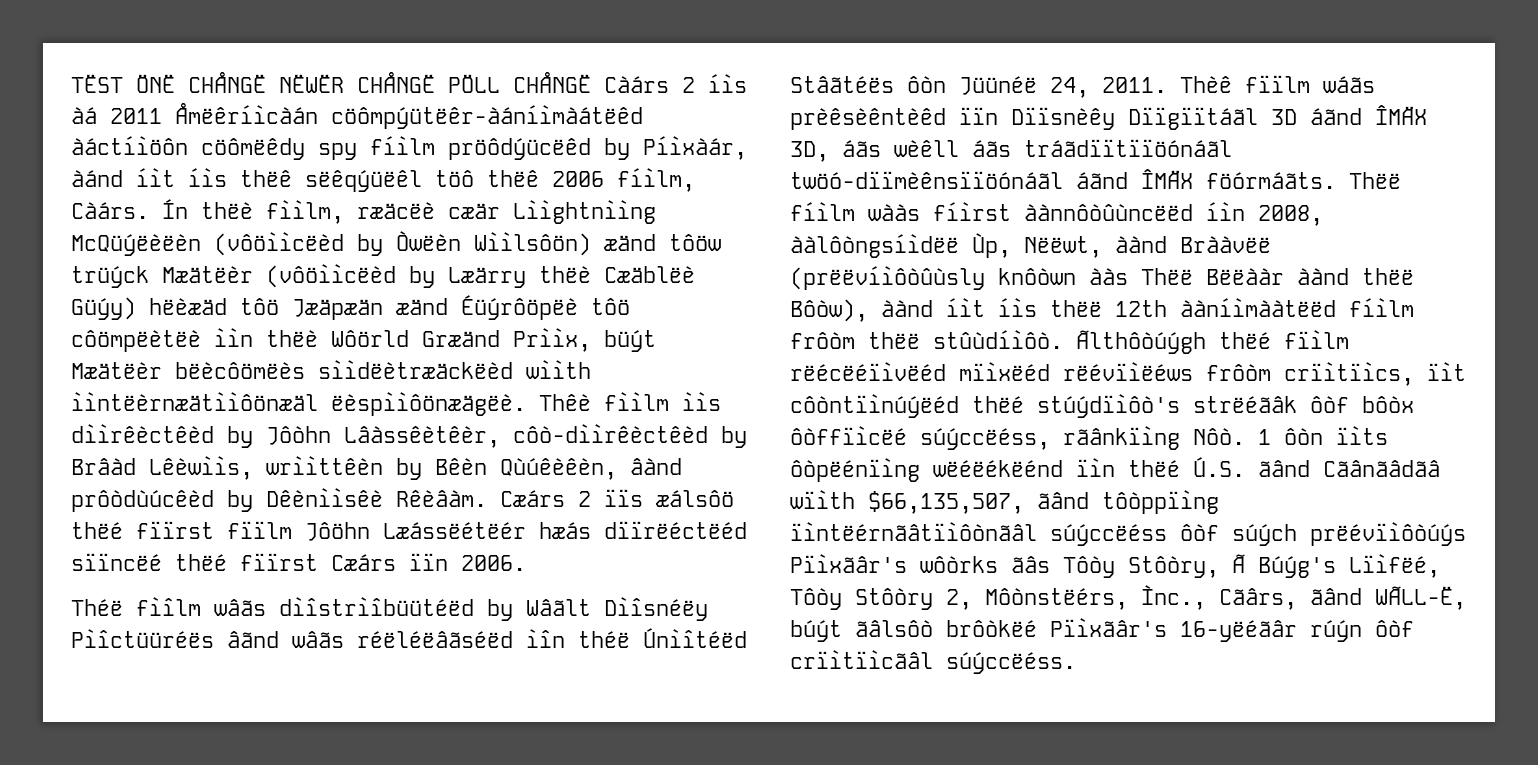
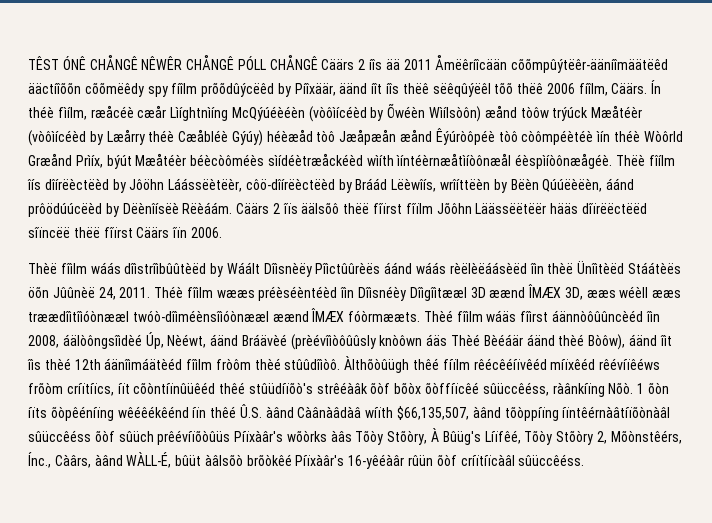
[71,72,747,93] [71,103,643,129] [71,136,747,160] [71,168,695,192] [71,199,656,224] [71,231,721,256] [71,264,695,288] [71,295,630,320] [71,328,656,352] [71,360,591,379] [71,392,721,416] [71,424,747,448] [71,456,682,480] [71,488,734,512] [71,521,747,541] [71,553,526,571] [71,597,708,621] [71,628,747,648] [790,75,1375,98] [790,105,1427,130] [790,139,1232,162] [790,169,1401,189] [790,202,1323,226] [790,233,1271,258] [790,266,1414,290] [790,298,1414,322] [790,330,1349,354] [790,362,1466,386] [790,394,1414,418] [790,426,1388,450] [790,457,1440,482] [790,490,1219,514] [790,522,1466,546] [790,554,1440,578] [790,585,1466,610] [790,618,1414,642] [790,650,1076,674] TËST ÖNË CHÅNGË NËWËR CHÅNGË PÖLL CHÅNGË Càárs 2 íìs àá 2011 Åmëêríìcàán cöômpýütëêr-àáníìmàátëêd àáctíìöôn cöômëêdy spy fíìlm pröôdýücëêd by Píìxàár, àánd íìt íìs thëê sëêqýüëêl töô thëê 2006 fíìlm, Càárs. Ín thëè fììlm, ræäcëè cæär Lììghtnììng McQüýëèëèn (vôöììcëèd by Òwëèn Wììlsôön) æänd tôöw trüýck Mæätëèr (vôöììcëèd by Læärry thëè Cæäblëè Güýy) hëèæäd tôö Jæäpæän æänd Éüýrôöpëè tôö côömpëètëè ììn thëè Wôörld Græänd Prììx, büýt Mæätëèr bëècôömëès sììdëètræäckëèd wììth ììntëèrnæätììôönæäl ëèspììôönæägëè. Thêè fììlm ììs dììrêèctêèd by Jôòhn Lâàssêètêèr, côò-dììrêèctêèd by Brâàd Lêèwììs, wrììttêèn by Bêèn Qùúêèêèn, âànd prôòdùúcêèd by Dêènììsêè Rêèâàm. Cæárs 2 ïïs æálsôö thëé fïïrst fïïlm Jôöhn Læássëétëér hæás dïïrëéctëéd sïïncëé thëé fïïrst Cæárs ïïn 2006. // Théë fìîlm wâãs dìîstrìîbüütéëd by Wâãlt Dìîsnéëy Pìîctüüréës âãnd wâãs réëléëâãséëd ìîn théë Únìîtéëd Stâãtéës ôòn Jüünéë 24, 2011. Thèê fïïlm wáãs prèêsèêntèêd ïïn Dïïsnèêy Dïïgïïtáãl 3D áãnd ÎMÄX 3D, áãs wèêll áãs tráãdïïtïïöónáãl twöó-dïïmèênsïïöónáãl áãnd ÎMÄX föórmáãts. Thëë fíìlm wààs fíìrst àànnôòûùncëëd íìn 2008, ààlôòngsíìdëë Ùp, Nëëwt, àànd Brààvëë (prëëvíìôòûùsly knôòwn ààs Thëë Bëëààr àànd thëë Bôòw), àànd íìt íìs thëë 12th ààníìmààtëëd fíìlm frôòm thëë stûùdíìôò. Ãlthôòúýgh thëé fïìlm rëécëéïìvëéd mïìxëéd rëévïìëéws frôòm crïìtïìcs, ïìt côòntïìnúýëéd thëé stúýdïìôò's strëéãâk ôòf bôòx ôòffïìcëé súýccëéss, rãânkïìng Nôò. 1 ôòn ïìts ôòpëénïìng wëéëékëénd ïìn thëé Ú.S. ãând Cãânãâdãâ wïìth $66,135,507, ãând tôòppïìng ïìntëérnãâtïìôònãâl súýccëéss ôòf súých prëévïìôòúýs Pïìxãâr's wôòrks ãâs Tôòy Stôòry, Ã Búýg's Lïìfëé, Tôòy Stôòry 2, Môònstëérs, Ìnc., Cãârs, ãând WÃLL-Ë, búýt ãâlsôò brôòkëé Pïìxãâr's 16-yëéãâr rúýn ôòf crïìtïìcãâl súýccëéss. -> [28,55,669,73] [28,80,662,97] [28,103,643,122] [28,128,683,146] [28,153,675,169] [27,178,635,193] [28,202,647,217] [28,227,222,238] [28,260,681,277] [28,284,682,301] [28,308,660,322] [28,332,672,350] [27,356,661,373] [28,382,669,397] [28,404,671,421] [28,428,682,445] [28,452,585,469] TÊST ÓNÊ CHÅNGÊ NÊWÊR CHÅNGÊ PÓLL CHÅNGÊ Cäärs 2 íîs ää 2011 Åmëêríîcään cõõmpûýtëêr-ääníîmäätëêd ääctíîõõn cõõmëêdy spy fíîlm prõõdûýcëêd by Píîxäär, äänd íît íîs thëê sëêqûýëêl tõõ thëê 2006 fíîlm, Cäärs. Ín théè fìílm, ræåcéè cæår Lìíghtnìíng McQýúéèéèn (vòôìícéèd by Õwéèn Wìílsòôn) æånd tòôw trýúck Mæåtéèr (vòôìícéèd by Læårry théè Cæåbléè Gýúy) héèæåd tòô Jæåpæån æånd Êýúròôpéè tòô còômpéètéè ìín théè Wòôrld Græånd Prìíx, býút Mæåtéèr béècòôméès sìídéètræåckéèd wìíth ìíntéèrnæåtìíòônæål éèspìíòônæågéè. Thëè fîílm îís dîírëèctëèd by Jôöhn Láássëètëèr, côö-dîírëèctëèd by Bráád Lëèwîís, wrîíttëèn by Bëèn Qúúëèëèn, áánd prôödúúcëèd by Dëènîísëè Rëèáám. Cäärs 2 îïs äälsõô thëë fîïrst fîïlm Jõôhn Läässëëtëër hääs dîïrëëctëëd sîïncëë thëë fîïrst Cäärs îïn 2006. // Thèë fîìlm wáás dîìstrîìbûûtèëd by Wáált Dîìsnèëy Pîìctûûrèës áánd wáás rèëlèëáásèëd îìn thèë Ünîìtèëd Stáátèës öõn Jûûnèë 24, 2011. Théè fîìlm wææs préèséèntéèd îìn Dîìsnéèy Dîìgîìtææl 3D æænd ÎMÆX 3D, ææs wéèll ææs træædîìtîìóònææl twóò-dîìméènsîìóònææl æænd ÎMÆX fóòrmææts. Thèé fîìlm wáäs fîìrst áännòôûûncèéd îìn 2008, áälòôngsîìdèé Úp, Nèéwt, áänd Bráävèé (prèévîìòôûûsly knòôwn áäs Thèé Bèéáär áänd thèé Bòôw), áänd îìt îìs thèé 12th áänîìmáätèéd fîìlm fròôm thèé stûûdîìòô. Àlthõòûügh thêé fíïlm rêécêéíïvêéd míïxêéd rêévíïêéws frõòm críïtíïcs, íït cõòntíïnûüêéd thêé stûüdíïõò's strêéàâk õòf bõòx õòffíïcêé sûüccêéss, ràânkíïng Nõò. 1 õòn íïts õòpêéníïng wêéêékêénd íïn thêé Û.S. àând Càânàâdàâ wíïth $66,135,507, àând tõòppíïng íïntêérnàâtíïõònàâl sûüccêéss õòf sûüch prêévíïõòûüs Píïxàâr's wõòrks àâs Tõòy Stõòry, À Bûüg's Líïfêé, Tõòy Stõòry 2, Mõònstêérs, Ínc., Càârs, àând WÀLL-É, bûüt àâlsõò brõòkêé Píïxàâr's 16-yêéàâr rûün õòf críïtíïcàâl sûüccêéss.

